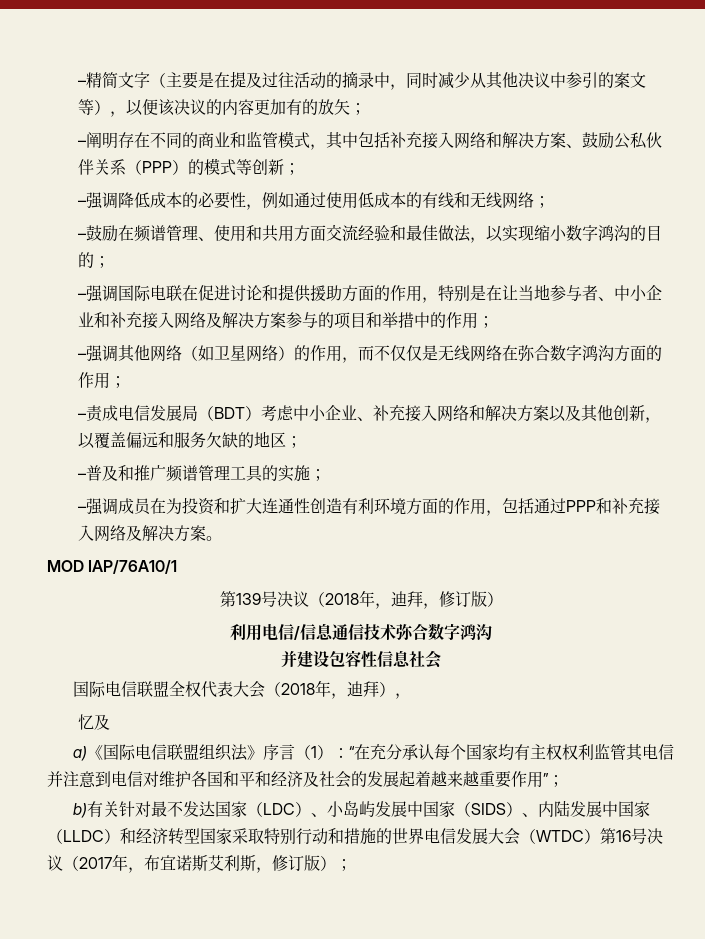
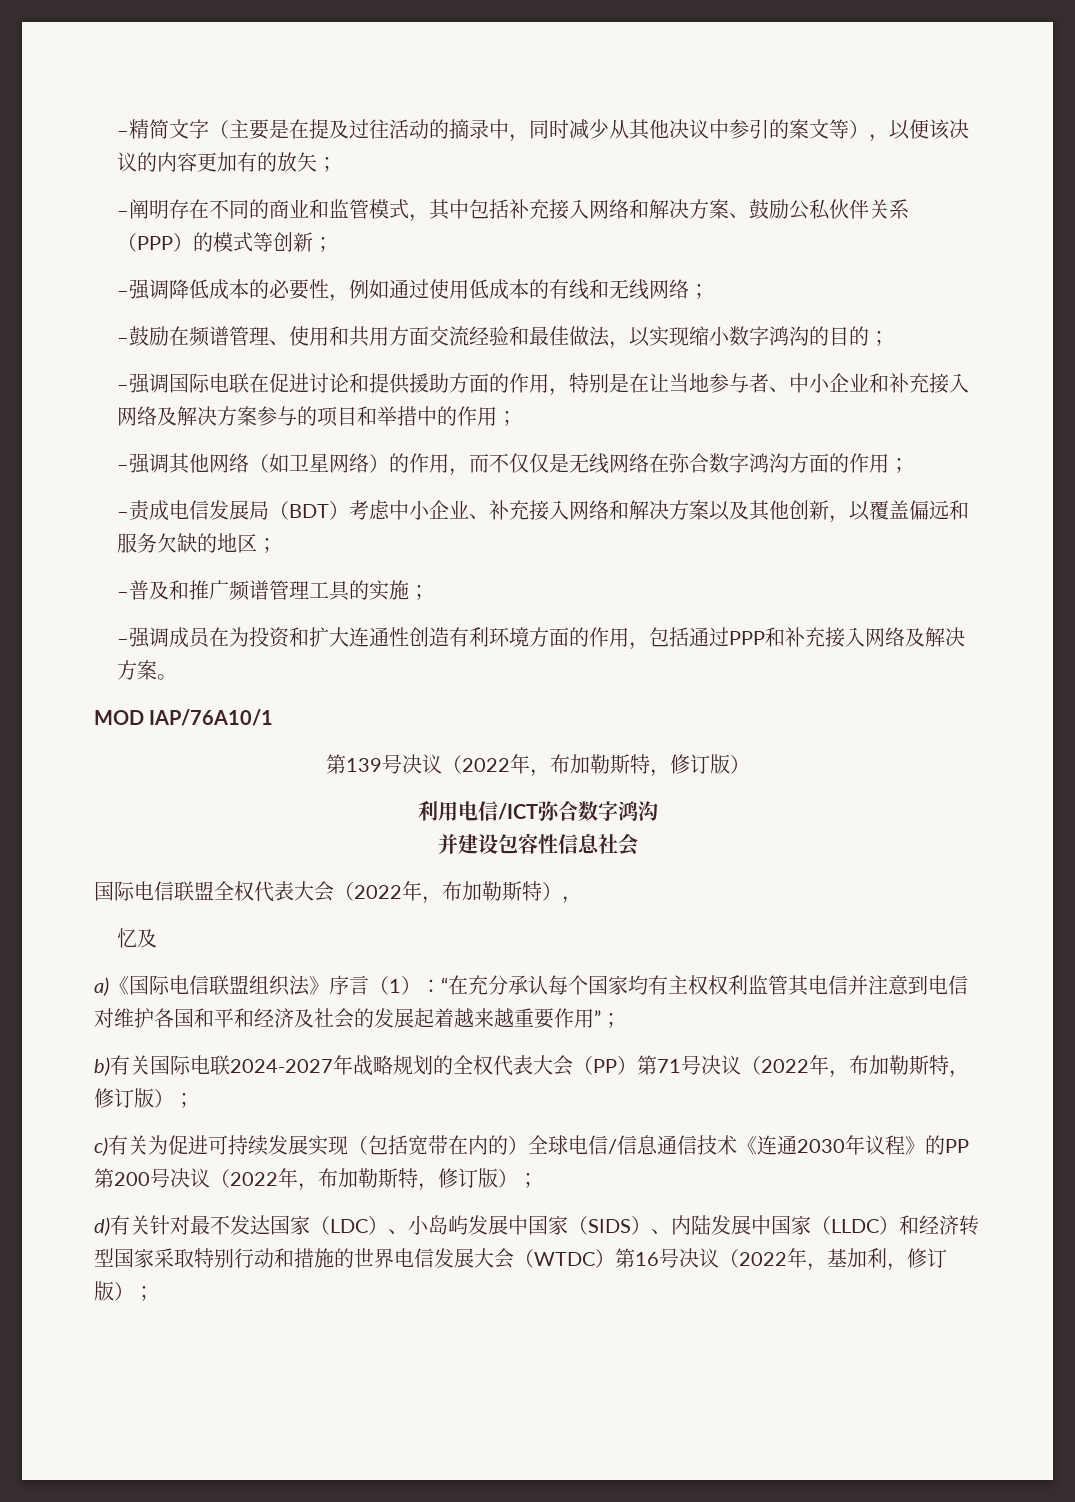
[324,590,423,609] 2018年，迪拜 -> [461,754,650,777] 2022年，布加勒斯特
[294,623,396,641] /信息通信技术 -> [497,803,538,820] /ICT
[281,680,380,699] 2018年，迪拜 -> [354,881,542,904] 2022年，布加勒斯特
(120, 809) none -> [150,1055,969,1078] [94,1088,194,1108] [94,1135,969,1156] [94,1168,538,1191] [94,1215,150,1236] 国际电联2024-2027年战略规划的全权代表大会（PP）第71号决议（2022年，布加勒斯特，修订版）； // c)有关为促进可持续发展实现（包括宽带在内的）全球电信/信息通信技术《连通2030年议程》的PP第200号决议（2022年，布加勒斯特，修订版）； // d)有关
[79,854,256,873] 2017年，布宜诺斯艾利斯 -> [739,1248,887,1271] 2022年，基加利

